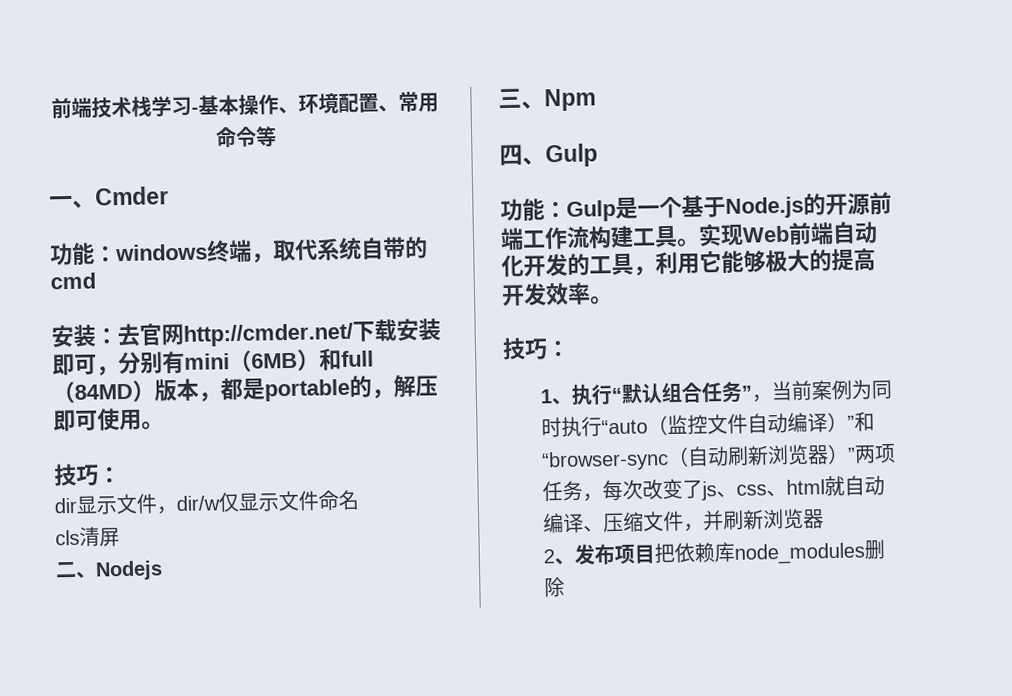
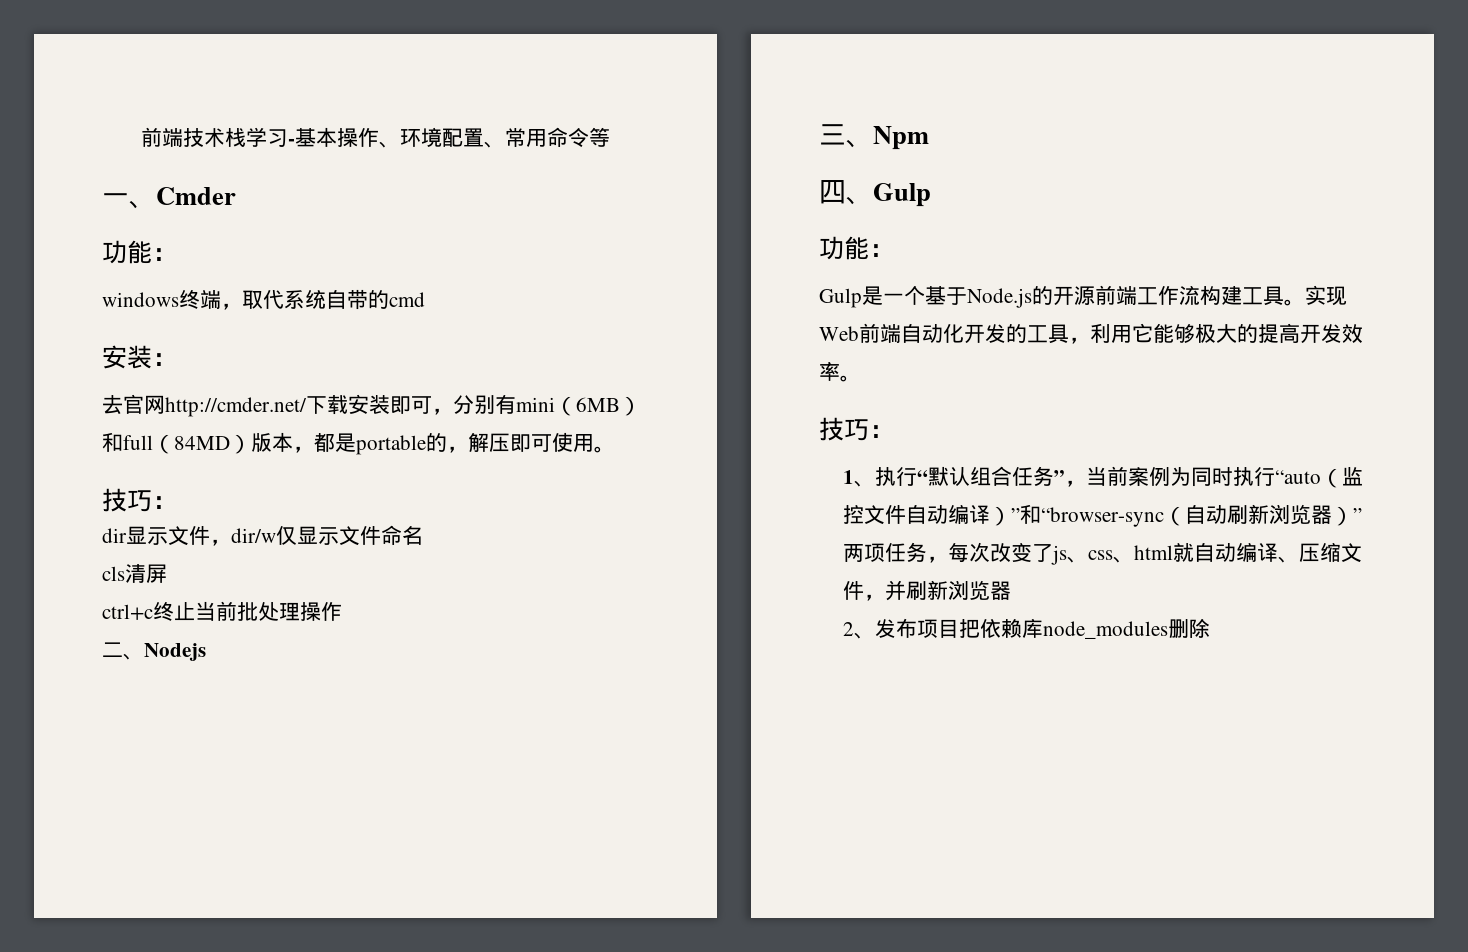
(117, 253) none -> (177, 254) //
(118, 335) none -> (177, 359) //
(120, 537) none -> [102,601,342,621] // ctrl+c终止当前批处理操作
(567, 209) none -> (894, 250) //

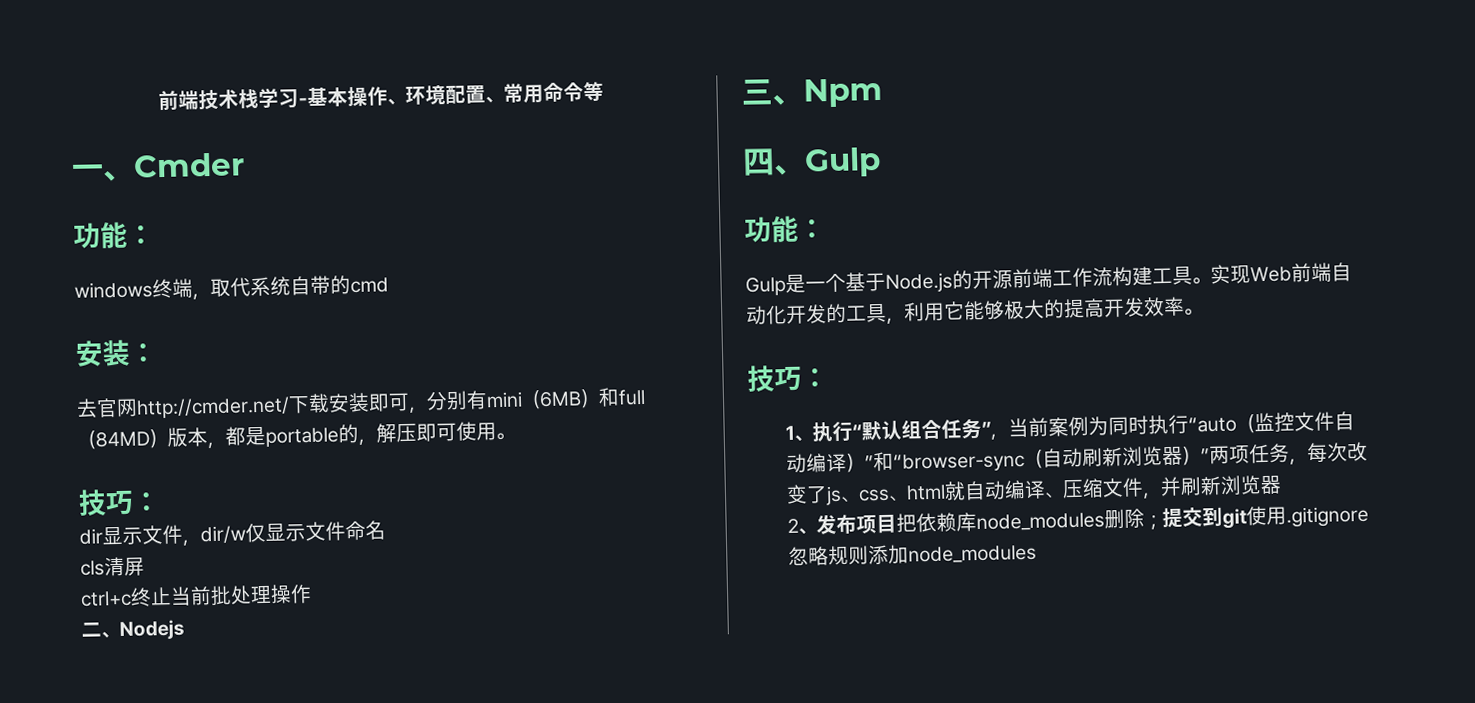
(1211, 628) none -> [1144,505,1370,530] [788,544,1038,566] ；提交到git使用.gitignore忽略规则添加node_modules

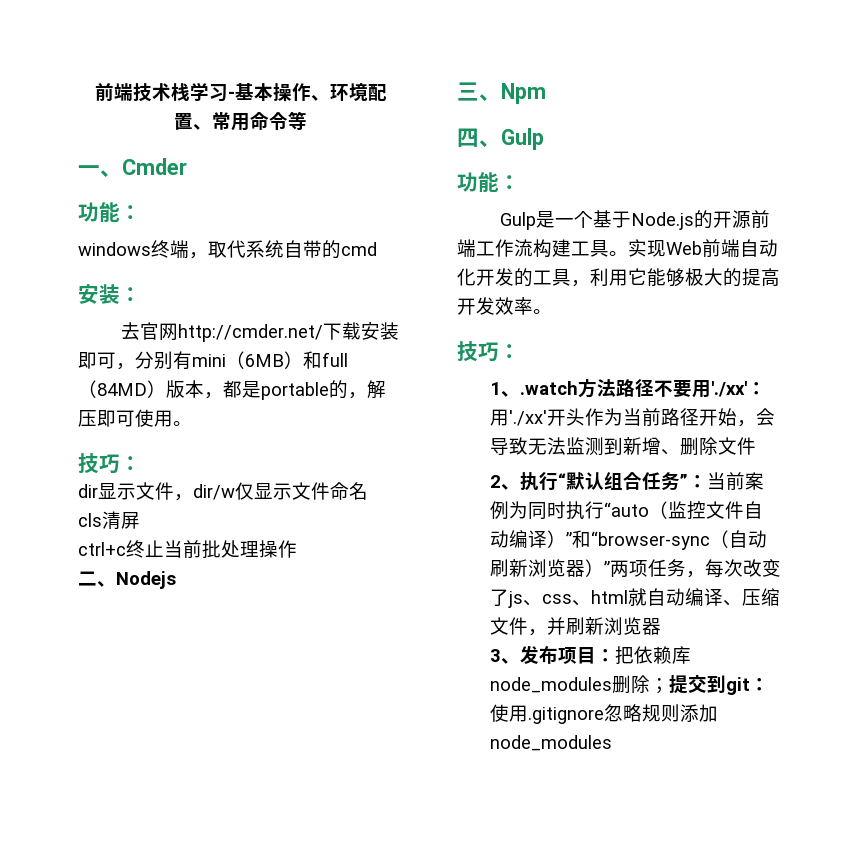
(814, 438) none -> [520,378,767,398] [490,408,776,427] [490,437,757,456] [490,475,521,490] .watch方法路径不要用'./xx'：用'./xx'开头作为当前路径开始，会导致无法监测到新增、删除文件 // 2、
[990,433,1010,440] ， -> [688,475,708,488] ：
[787,518,800,533] 2 -> [490,649,502,662] 3
(898, 524) none -> [596,649,616,662] ：
(1248, 518) none -> [750,678,770,691] ：

